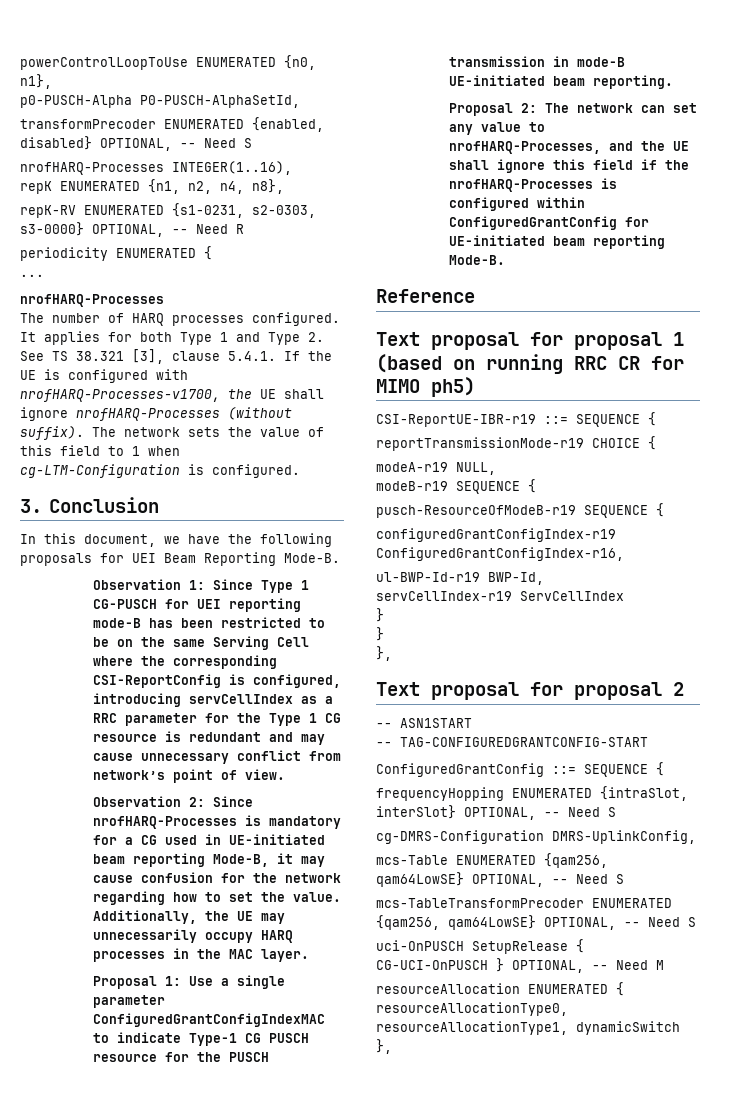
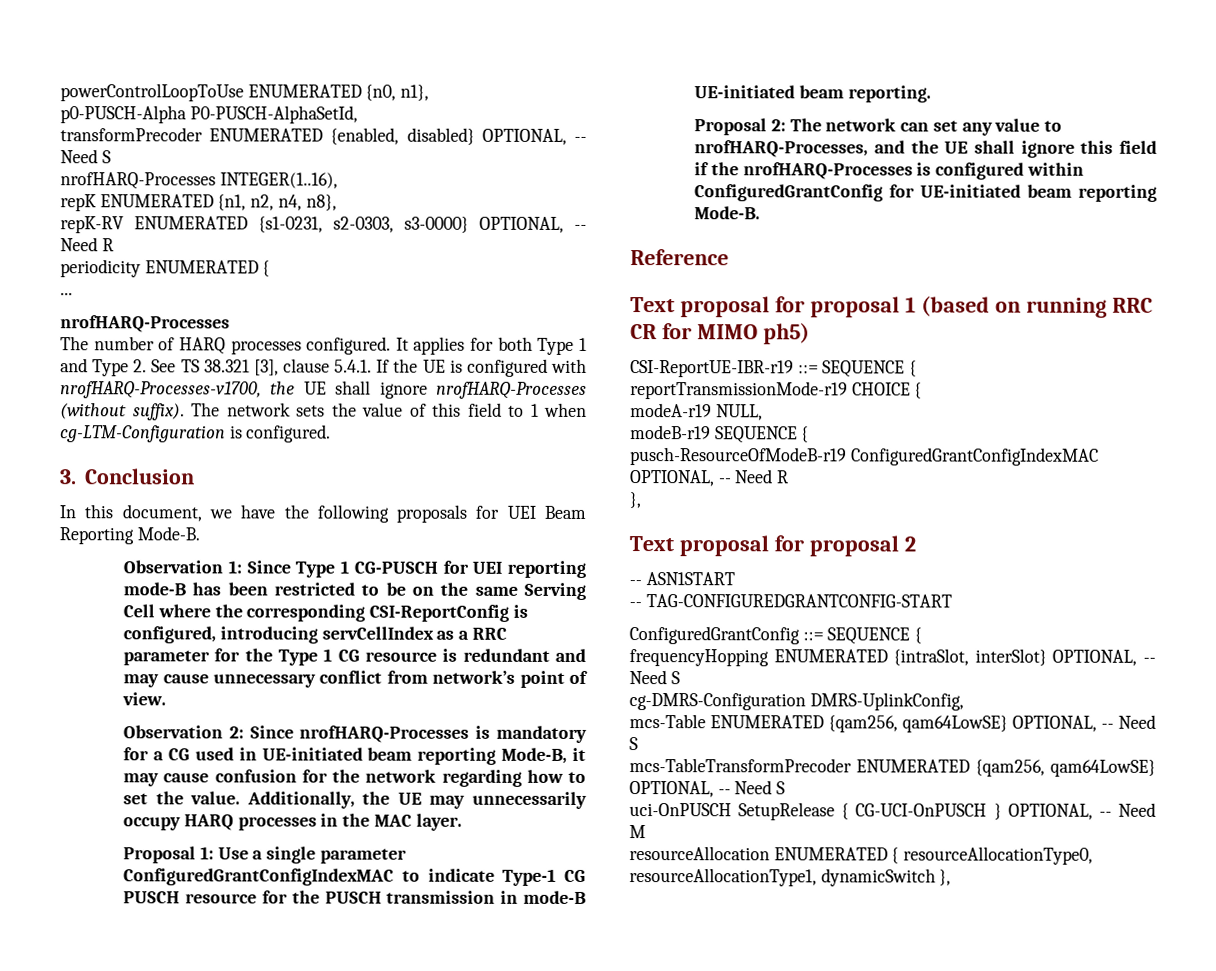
[584,503,664,518] [376,528,616,542] [376,547,624,561] [376,572,544,585] [376,591,624,601] [376,608,384,622] [376,627,384,641] SEQUENCE { // configuredGrantConfigIndex-r19 ConfiguredGrantConfigIndex-r16, // ul-BWP-Id-r19 BWP-Id, // servCellIndex-r19 ServCellIndex // } // } -> [850,447,1099,466] [629,469,790,487] ConfiguredGrantConfigIndexMAC OPTIONAL, -- Need R

